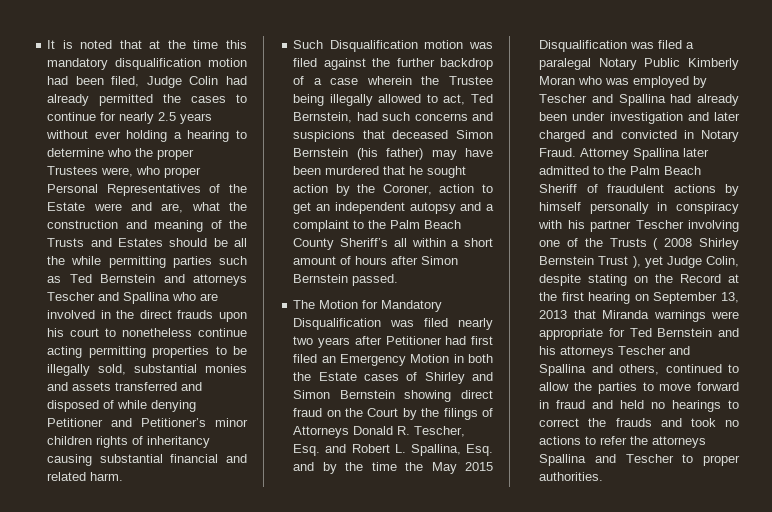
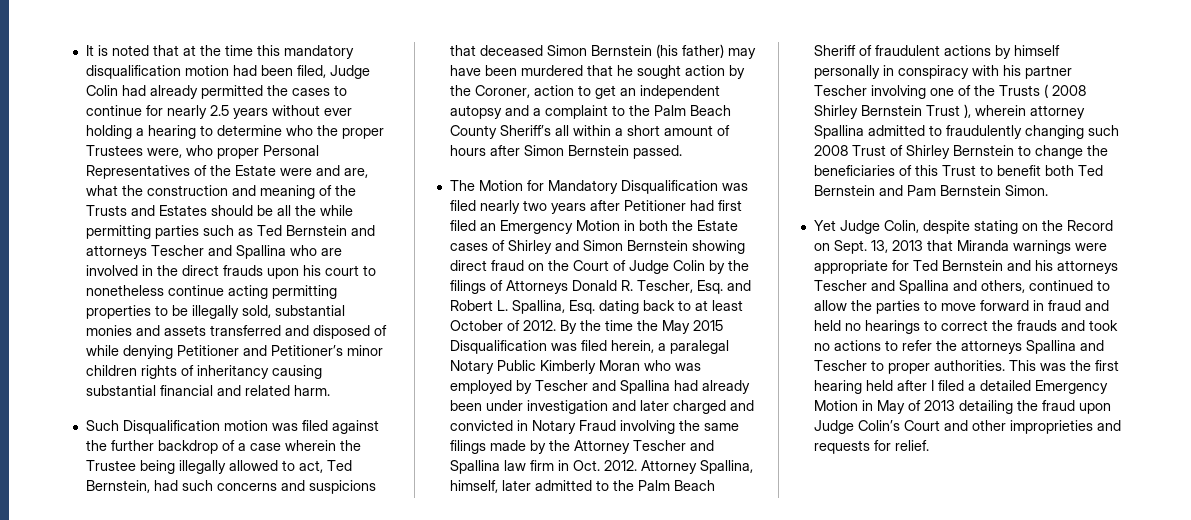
(399, 412) none -> [612,260,705,274] of Judge Colin
[293,462,337,474] and by -> [598,300,743,314] [449,320,577,334] dating back to at least October of 2012. By
(683, 44) none -> [610,340,654,353] herein,
[539,148,681,160] Fraud. Attorney Spallina -> [578,420,739,434] [449,440,714,454] [449,460,753,474] [449,480,498,493] Fraud involving the same filings made by the Attorney Tescher and Spallina law firm in Oct. 2012. Attorney Spallina, himself,
[644,256,663,268] yet -> [974,105,1085,119] [813,125,1119,139] [813,145,1108,159] [813,165,1103,176] [813,185,1048,196] [813,220,836,231] wherein attorney Spallina admitted to fraudulently changing such 2008 Trust of Shirley Bernstein to change the beneficiaries of this Trust to benefit both Ted Bernstein and Pam Bernstein Simon. // Yet
[728,274,739,283] [539,292,718,304] at the first hearing on September -> [813,240,867,254] on Sept.
(604, 476) none -> [1008,360,1119,371] [813,380,1108,394] [813,400,1111,414] [813,420,1121,434] [813,440,929,454] This was the first hearing held after I filed a detailed Emergency Motion in May of 2013 detailing the fraud upon Judge Colin’s Court and other improprieties and requests for relief.

